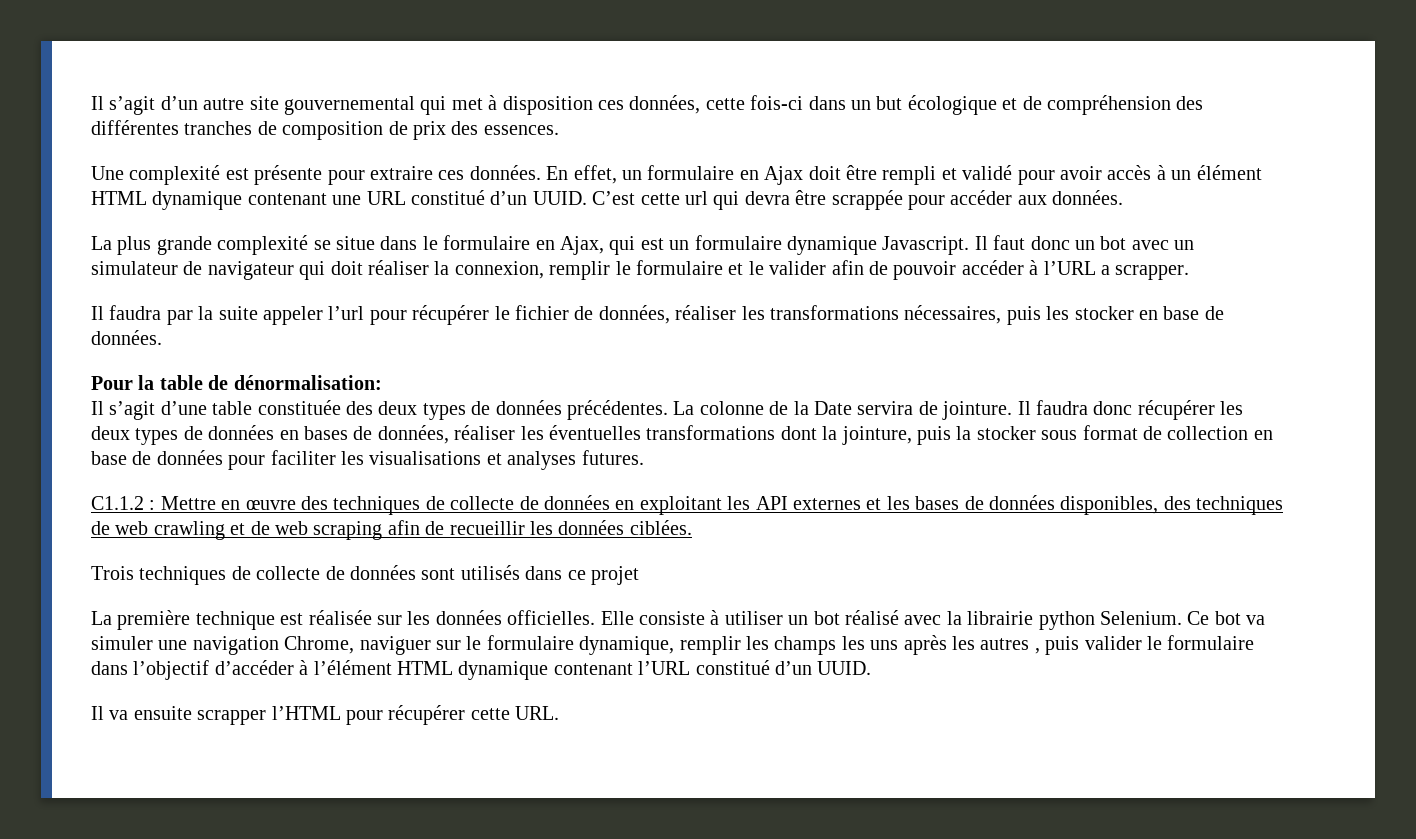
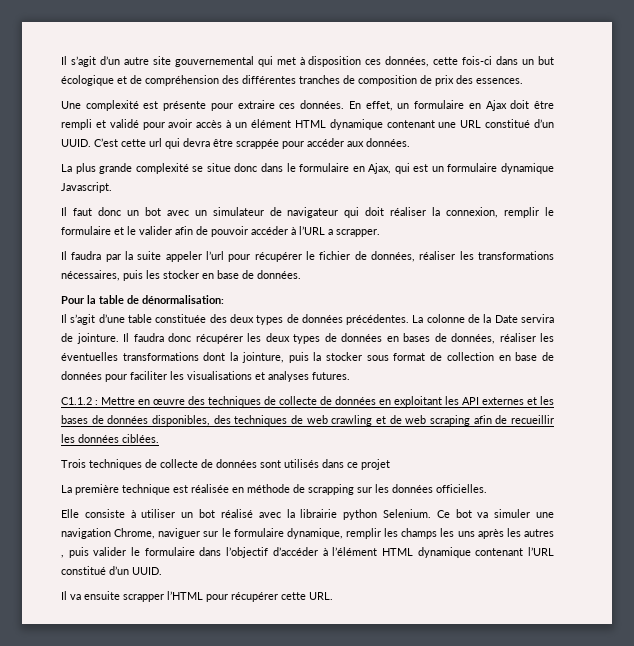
(375, 243) none -> [234,163,258,172] donc
(970, 245) none -> (112, 187) //
(372, 617) none -> [232,484,354,495] en méthode de scrapping
(596, 617) none -> (487, 488) //

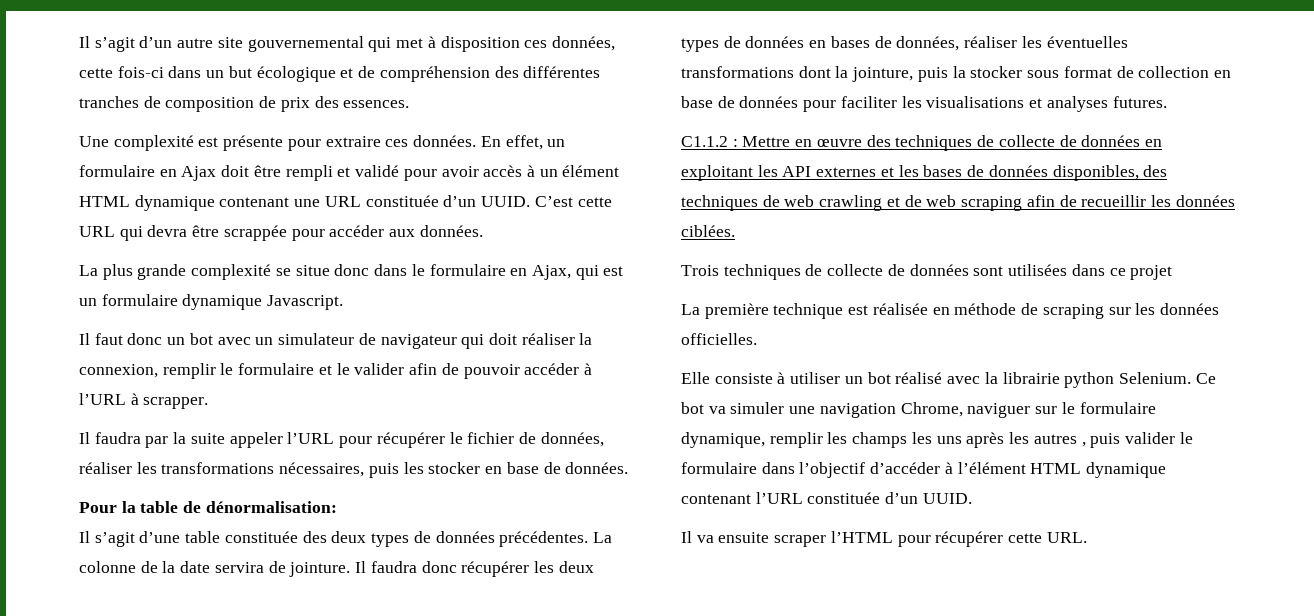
[485,119,531,128] constitué -> [365,195,439,207] constituée
[149,138,162,147] url -> [79,226,115,237] URL
[328,229,333,235] a -> [130,393,139,405] à
[206,251,224,260] l’url -> [287,432,335,444] l’URL
[494,315,518,323] Date -> [180,561,211,573] date
[284,459,319,468] utilisés -> [1008,264,1068,276] utilisées
[308,484,354,495] scrapping -> [1042,304,1104,319] scraping
[61,566,106,575] constitué -> [807,492,881,504] constituée
[123,594,164,602] scrapper -> [774,535,827,547] scraper

